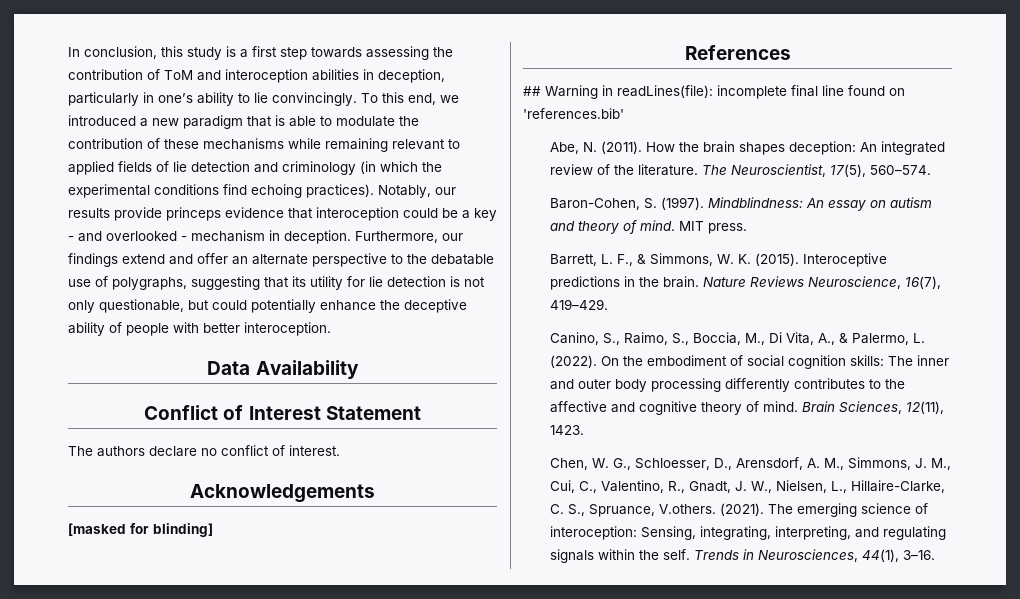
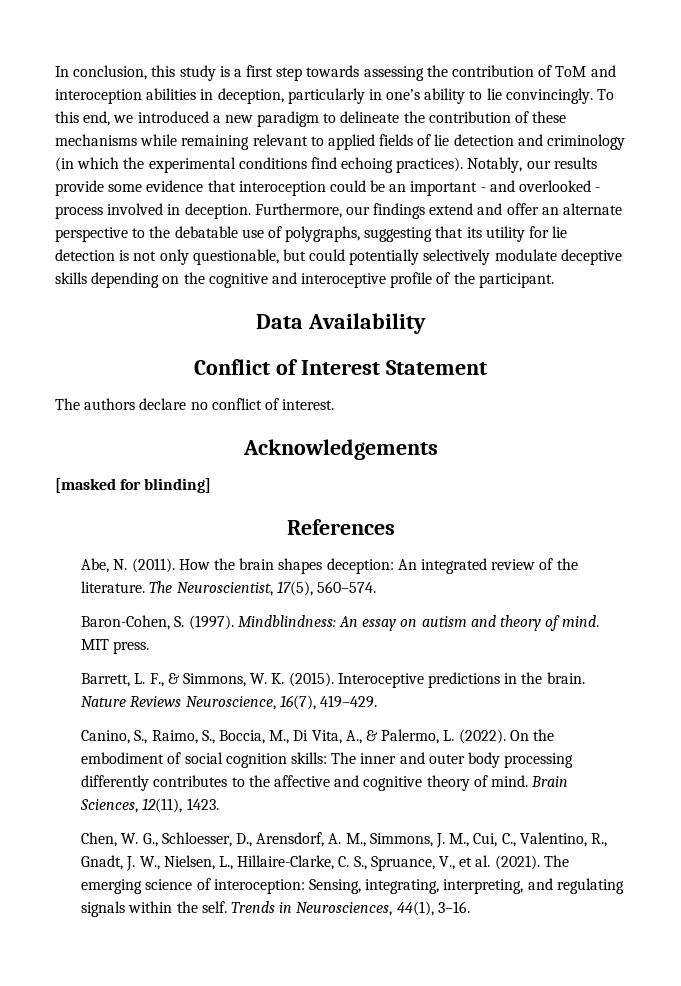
[247,115,395,127] that is able to modulate -> [323,111,400,123] to delineate
[166,207,221,221] princeps -> [108,184,143,192] some
[462,208,497,221] a key -> [389,181,478,196] an important
[191,230,265,242] mechanism -> [55,203,164,219] process involved
[320,299,467,313] [68,322,331,336] enhance the deceptive ability of people with better interoception. -> [423,249,622,265] [55,272,554,288] selectively modulate deceptive skills depending on the cognitive and interoceptive profile of the participant.
[523,85,905,99] [523,108,624,119] // ## Warning in readLines(file): incomplete final line found on 'references.bib' -> (395, 527) none
[658,504,716,514] V.others. -> [438,855,491,870] V., et al.

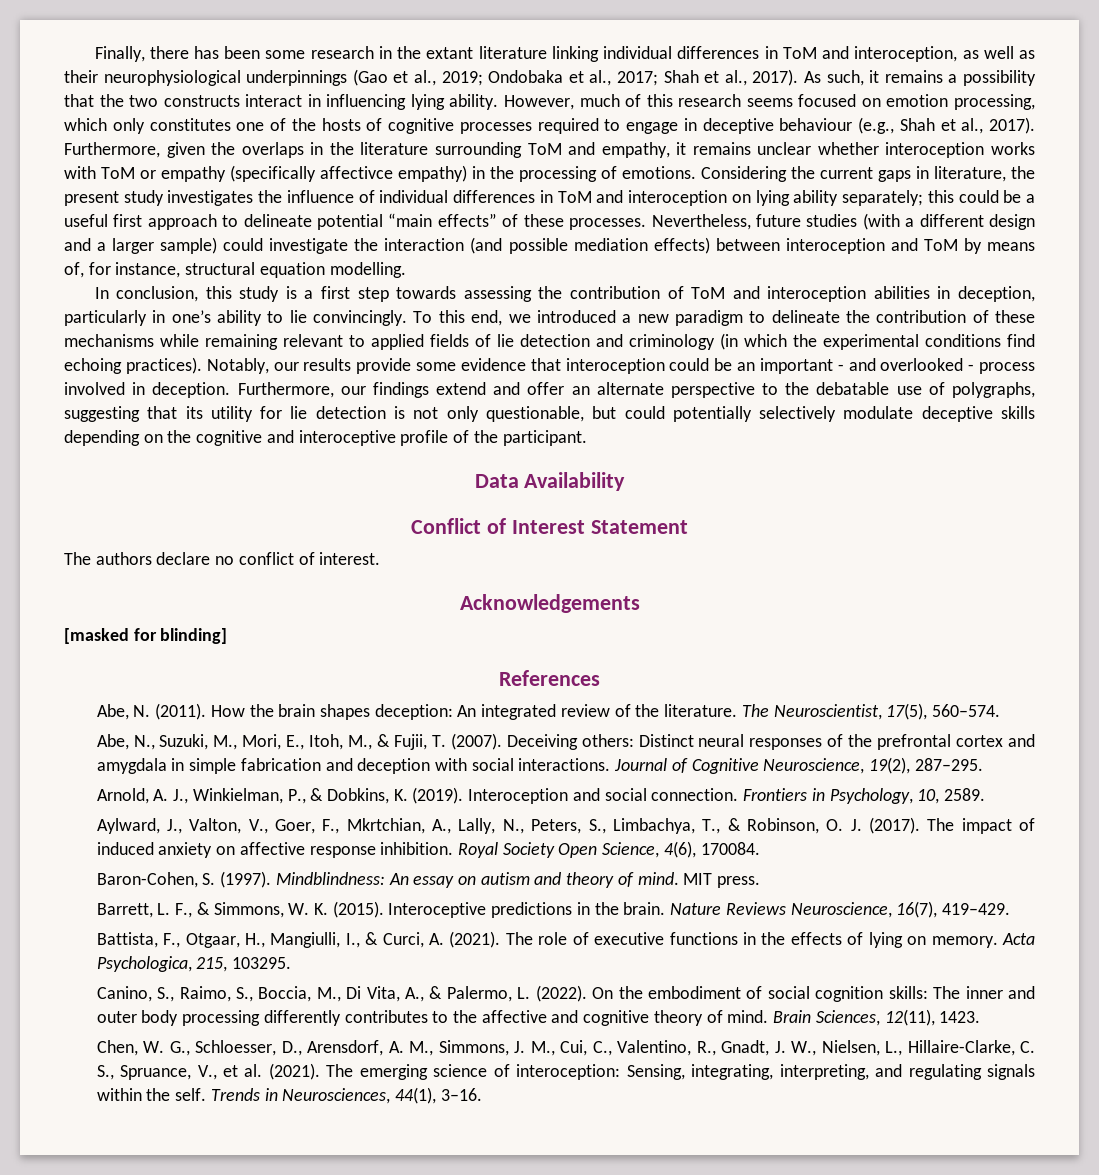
(55, 71) none -> [94,46,1035,62] [64,69,1037,86] [64,94,1035,110] [64,117,1035,134] [64,142,1035,158] [64,165,1035,182] [64,190,1035,206] [64,213,1035,230] [64,237,1035,254] [64,262,406,278] Finally, there has been some research in the extant literature linking individual differences in ToM and interoception, as well as their neurophysiological underpinnings (Gao et al., 2019; Ondobaka et al., 2017; Shah et al., 2017). As such, it remains a possibility that the two constructs interact in influencing lying ability. However, much of this research seems focused on emotion processing, which only constitutes one of the hosts of cognitive processes required to engage in deceptive behaviour (e.g., Shah et al., 2017). Furthermore, given the overlaps in the literature surrounding ToM and empathy, it remains unclear whether interoception works with ToM or empathy (specifically affectivce empathy) in the processing of emotions. Considering the current gaps in literature, the present study investigates the influence of individual differences in ToM and interoception on lying ability separately; this could be a useful first approach to delineate potential “main effects” of these processes. Nevertheless, future studies (with a different design and a larger sample) could investigate the interaction (and possible mediation effects) between interoception and ToM by means of, for instance, structural equation modelling. //
(377, 587) none -> [96,733,1035,750] [96,757,983,774] [96,787,985,804] [96,817,1035,834] [96,841,760,858] // Abe, N., Suzuki, M., Mori, E., Itoh, M., & Fujii, T. (2007). Deceiving others: Distinct neural responses of the prefrontal cortex and amygdala in simple fabrication and deception with social interactions. Journal of Cognitive Neuroscience, 19(2), 287–295. // Arnold, A. J., Winkielman, P., & Dobkins, K. (2019). Interoception and social connection. Frontiers in Psychology, 10, 2589. // Aylward, J., Valton, V., Goer, F., Mkrtchian, A., Lally, N., Peters, S., Limbachya, T., & Robinson, O. J. (2017). The impact of induced anxiety on affective response inhibition. Royal Society Open Science, 4(6), 170084.
(378, 701) none -> [96,931,1036,948] [96,956,292,972] // Battista, F., Otgaar, H., Mangiulli, I., & Curci, A. (2021). The role of executive functions in the effects of lying on memory. Acta Psychologica, 215, 103295.

